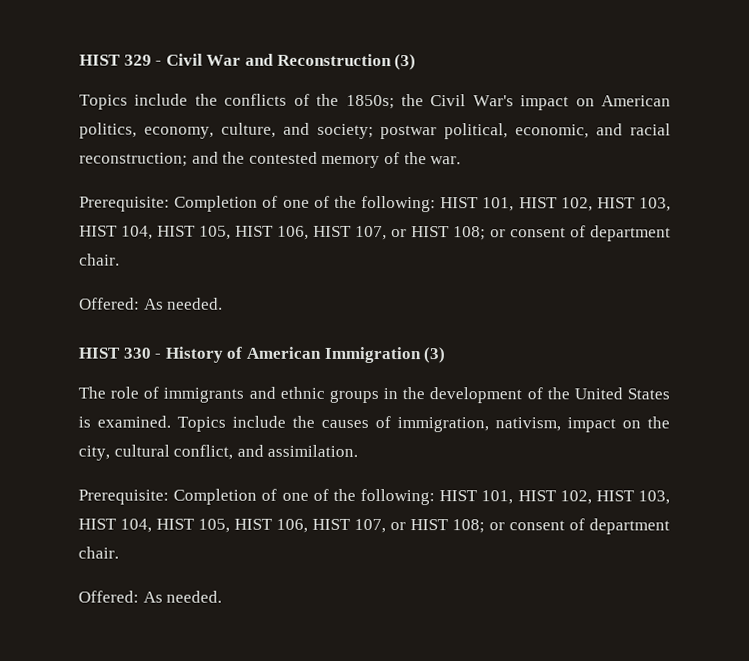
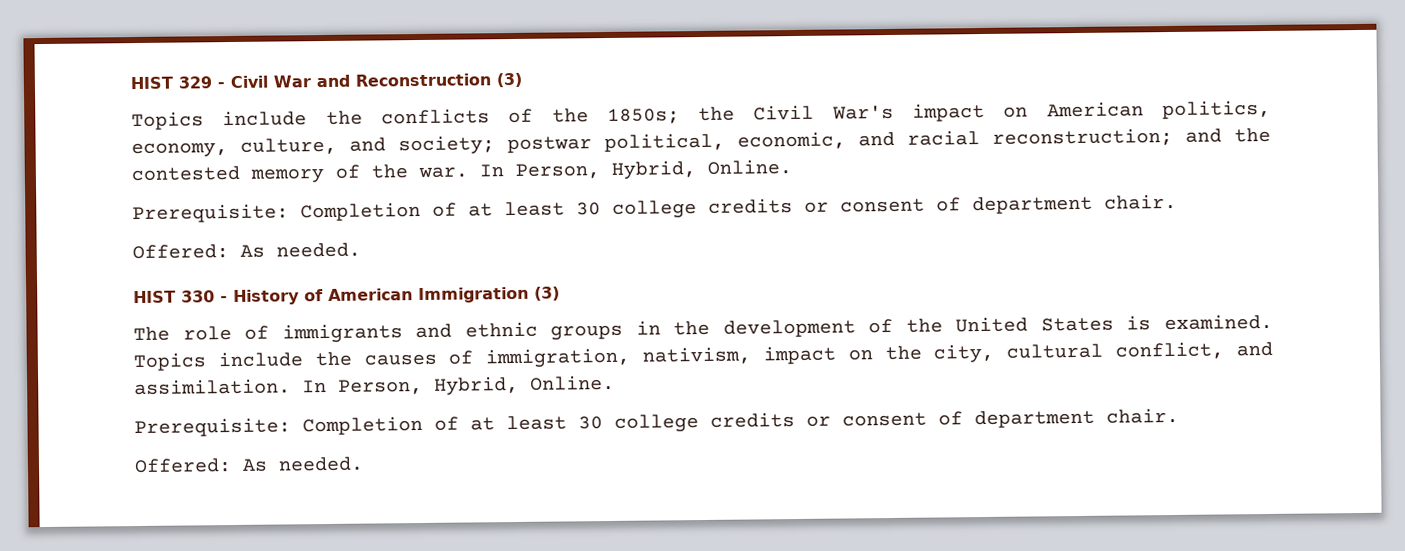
[79,195,671,213] [79,225,486,241] // Prerequisite: Completion of one of the following: HIST 101, HIST 102, HIST 103, HIST 104, HIST 105, HIST 106, HIST 107, or HIST 108; -> [479,159,792,180] [132,198,793,224] In Person, Hybrid, Online. // Prerequisite: Completion of at least 30 college credits
[78,488,670,506] [78,518,485,534] // Prerequisite: Completion of one of the following: HIST 101, HIST 102, HIST 103, HIST 104, HIST 105, HIST 106, HIST 107, or HIST 108; -> [302,374,615,396] [134,412,795,438] In Person, Hybrid, Online. // Prerequisite: Completion of at least 30 college credits

